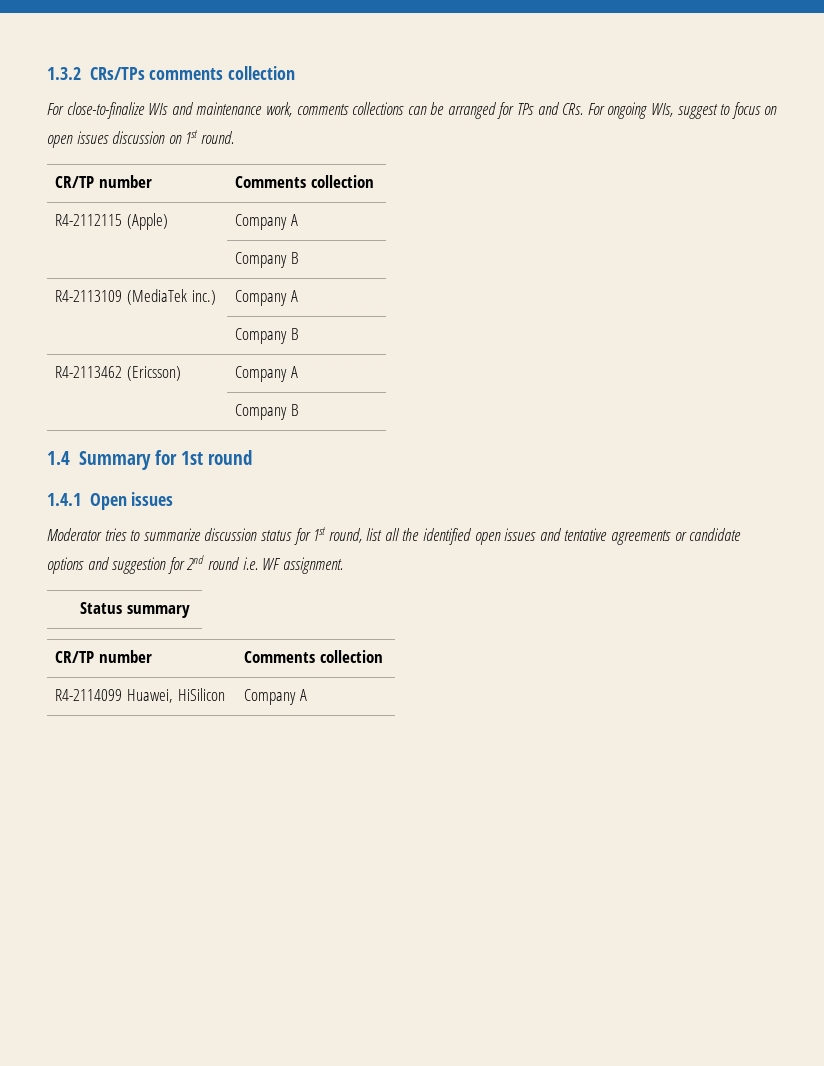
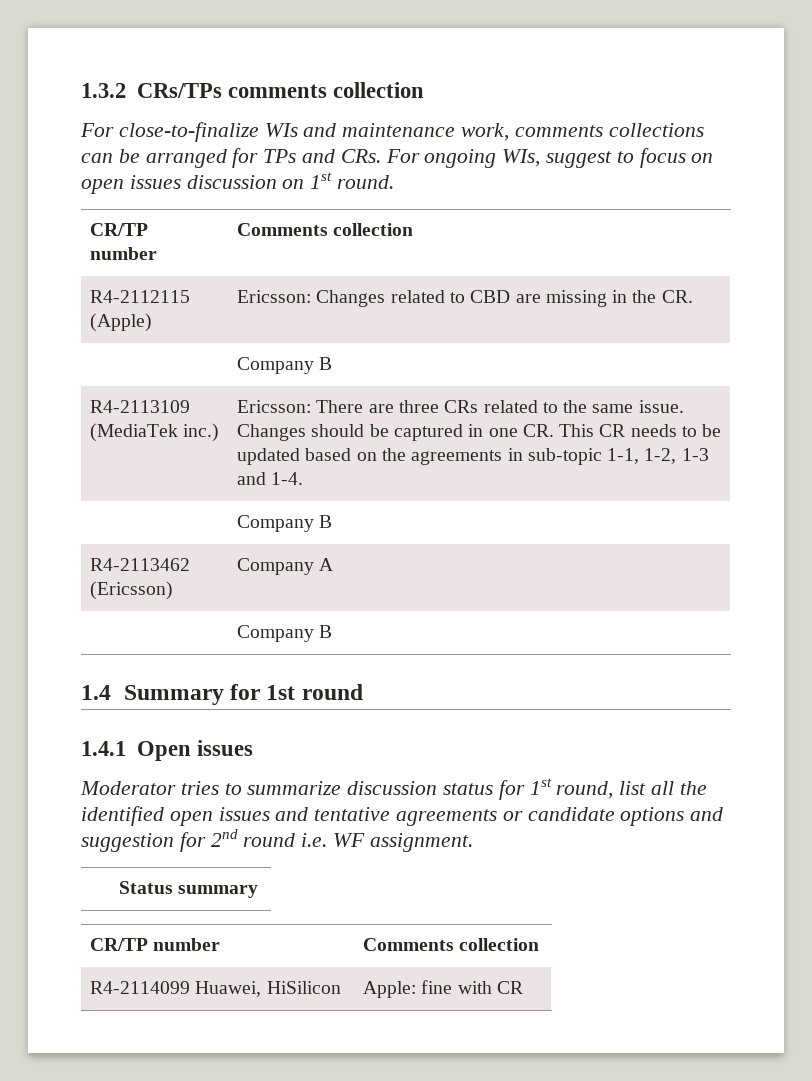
[235,214,299,230] Company A -> [237,290,693,307] Ericsson: Changes related to CBD are missing in the CR.
[235,290,299,306] Company A -> [237,400,684,413] [237,424,722,441] [237,448,709,465] [237,472,304,485] Ericsson: There are three CRs related to the same issue. Changes should be captured in one CR. This CR needs to be updated based on the agreements in sub-topic 1-1, 1-2, 1-3 and 1-4.
[244,689,308,705] Company A -> [363,980,524,998] Apple: fine with CR

